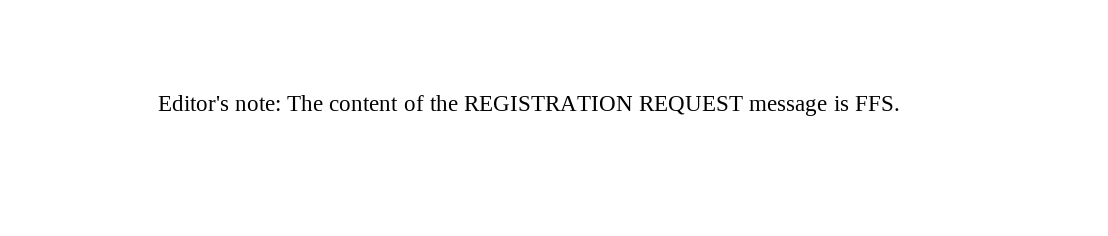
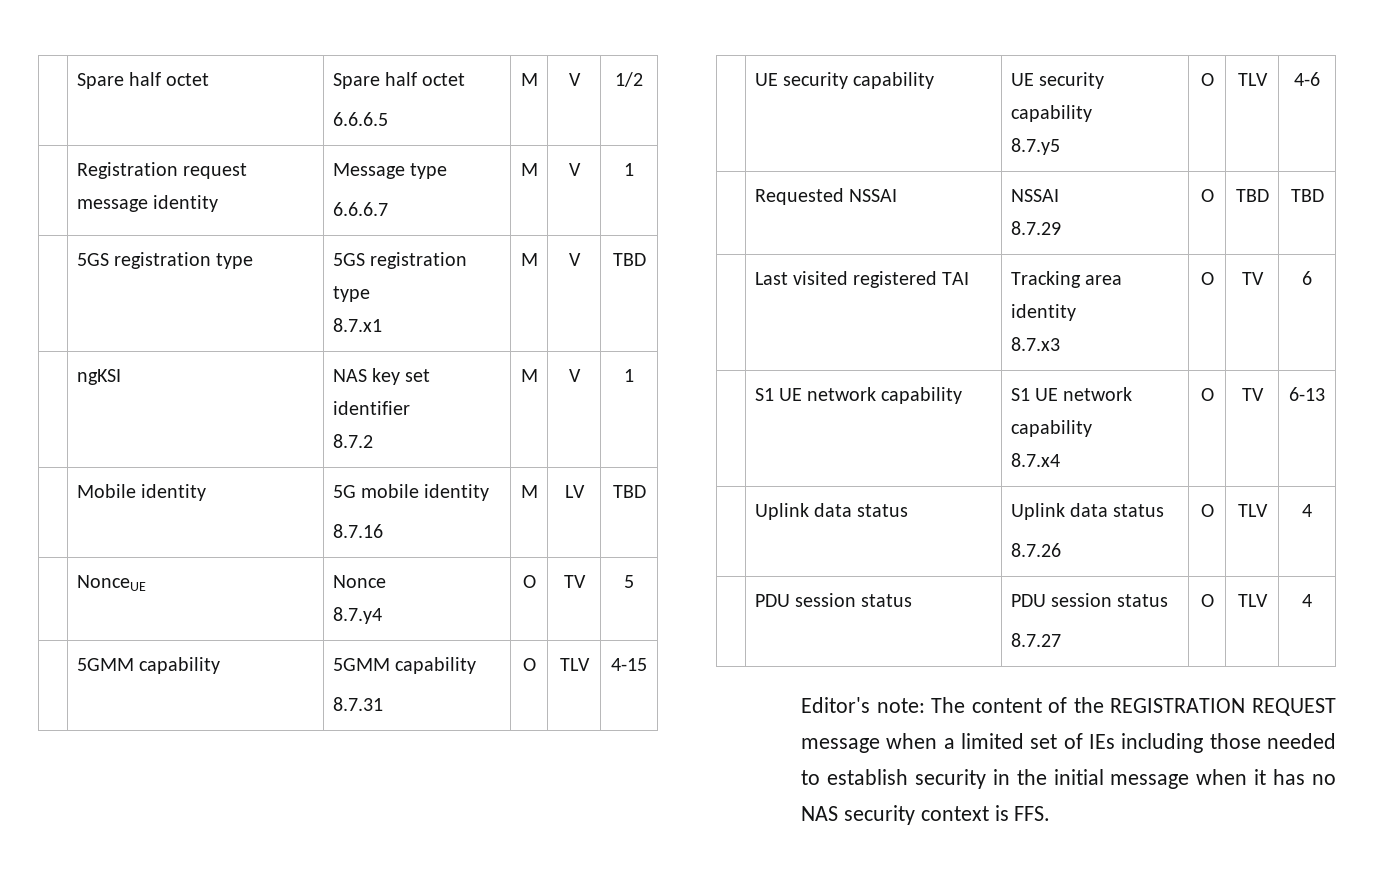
(157, 103) none -> [76,72,210,89] [332,72,466,89] [332,112,388,126] [520,73,538,86] [568,73,581,86] [615,72,643,87] [76,162,247,179] [76,195,218,212] [332,163,447,179] [332,202,388,216] [520,163,538,176] [568,163,581,176] [624,163,634,176] [76,252,254,269] [332,252,467,269] [332,286,370,302] [332,318,382,332] [520,253,538,266] [568,253,581,266] [612,253,646,266] [76,369,121,385] [332,368,431,385] [332,401,410,415] [332,434,373,448] [520,369,538,382] [568,369,581,382] [624,369,634,382] [76,484,206,501] [332,484,490,501] [332,524,383,538] [520,485,538,498] [564,485,585,498] [612,485,646,498] [76,575,146,591] [332,575,386,588] [332,607,382,624] [522,575,536,588] [563,575,586,588] [624,575,634,588] [76,657,220,674] [332,657,476,674] [332,697,383,711] [522,658,536,671] [559,658,590,671] [611,658,647,671] [754,72,935,89] [1010,72,1104,89] [1010,105,1092,122] [1010,138,1060,155] [1200,73,1214,86] [1237,73,1268,86] [1294,72,1320,86] [754,188,897,205] [1010,189,1059,202] [1010,221,1061,235] [1200,189,1214,202] [1235,189,1269,202] [1290,189,1324,202] [754,271,970,288] [1010,271,1122,288] [1010,304,1076,321] [1010,337,1060,351] [1200,272,1214,285] [1241,272,1264,285] [1302,271,1312,285] [754,387,963,404] [1010,387,1133,401] [1010,420,1092,437] [1010,453,1060,467] [1200,388,1214,401] [1241,388,1264,401] [1289,387,1325,401] [754,503,909,520] [1010,503,1165,520] [1010,543,1061,557] [1200,504,1214,517] [1237,504,1268,517] [1302,504,1312,517] [754,593,913,607] [1010,593,1169,607] [1010,633,1061,647] [1200,594,1214,607] [1237,594,1268,607] [1302,594,1312,607] | Spare half octet | Spare half octet // 6.6.6.5 | M | V | 1/2 // | Registration request message identity | Message type // 6.6.6.7 | M | V | 1 // | 5GS registration type | 5GS registration type // 8.7.x1 | M | V | TBD // | ngKSI | NAS key set identifier // 8.7.2 | M | V | 1 // | Mobile identity | 5G mobile identity // 8.7.16 | M | LV | TBD // | NonceUE | Nonce // 8.7.y4 | O | TV | 5 // | 5GMM capability | 5GMM capability // 8.7.31 | O | TLV | 4-15 // | UE security capability | UE security capability // 8.7.y5 | O | TLV | 4-6 // | Requested NSSAI | NSSAI // 8.7.29 | O | TBD | TBD // | Last visited registered TAI | Tracking area identity // 8.7.x3 | O | TV | 6 // | S1 UE network capability | S1 UE network capability // 8.7.x4 | O | TV | 6-13 // | Uplink data status | Uplink data status // 8.7.26 | O | TLV | 4 // | PDU session status | PDU session status // 8.7.27 | O | TLV | 4 //
(828, 107) none -> [886,733,1336,753] [801,769,1336,789] [801,805,989,825] when a limited set of IEs including those needed to establish security in the initial message when it has no NAS security context

